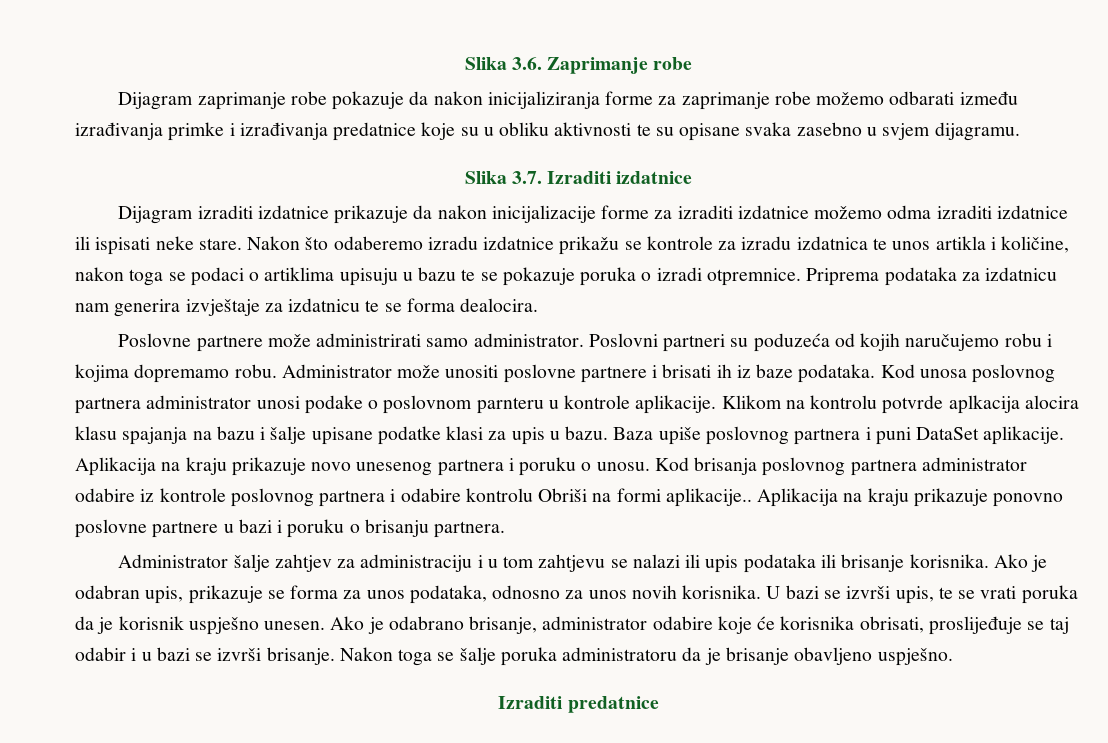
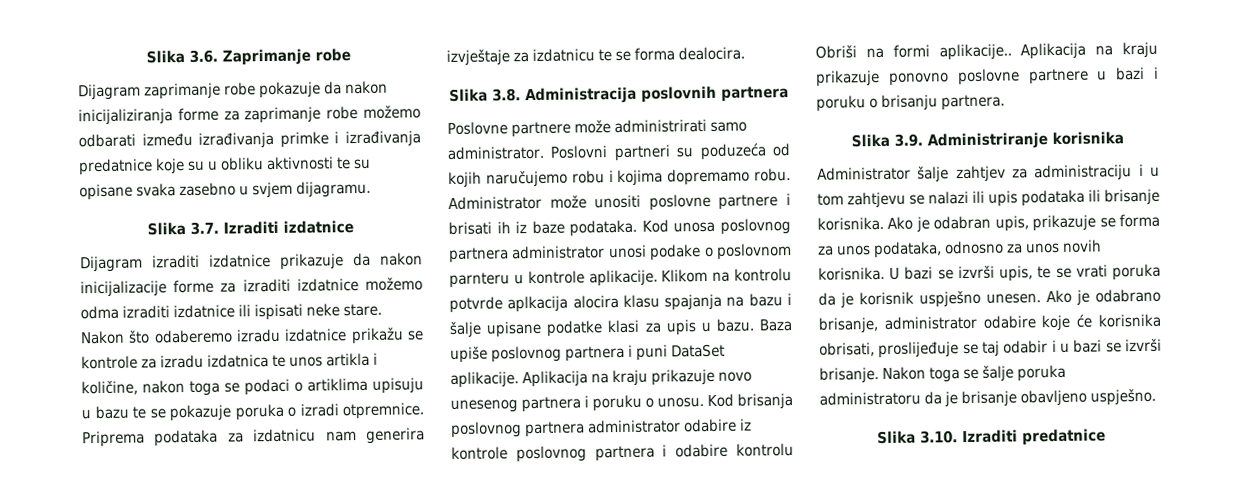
(539, 305) none -> [448,85,789,105] // Slika 3.8. Administracija poslovnih partnera
(506, 529) none -> [851,131,1124,150] // Slika 3.9. Administriranje korisnika
(953, 657) none -> [877,430,958,445] Slika 3.10.

